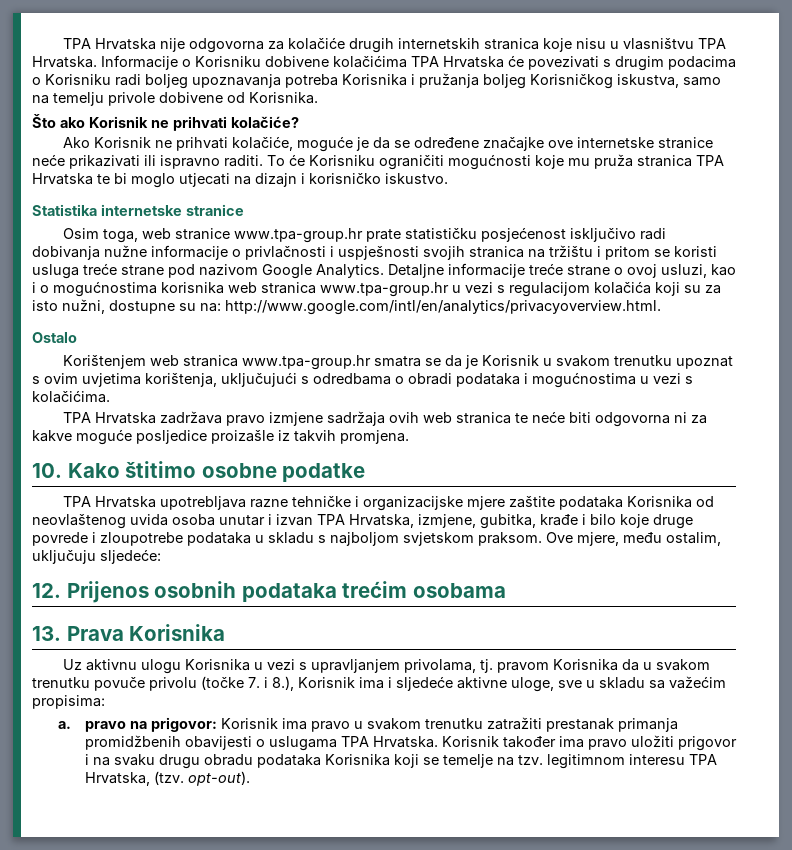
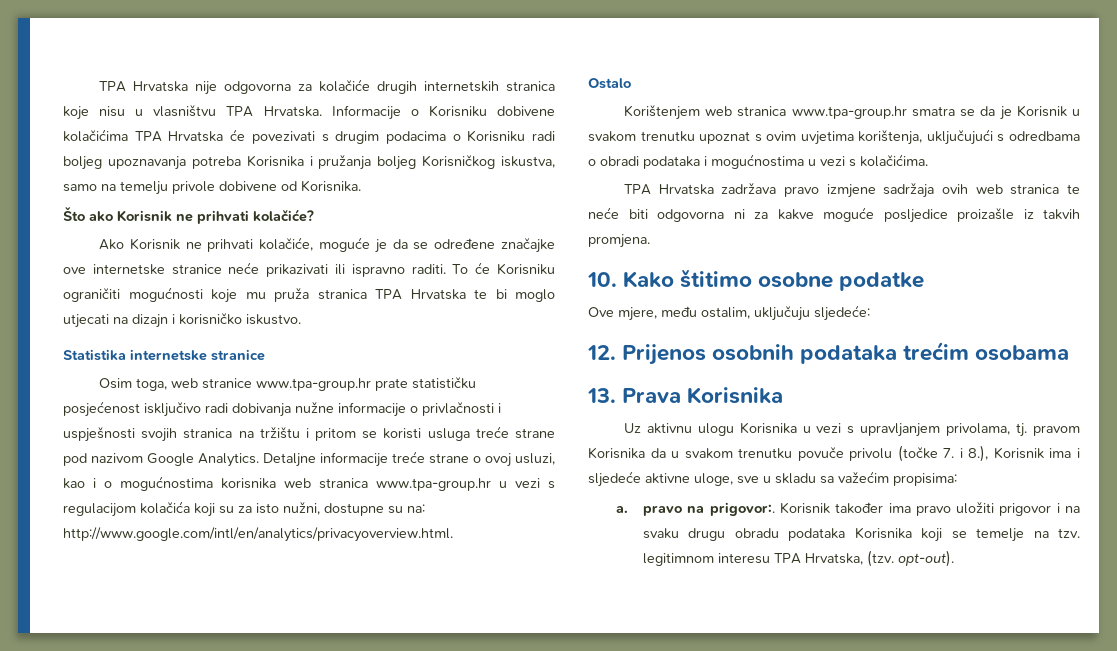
[62,496,714,511] [32,514,693,529] [32,532,542,546] TPA Hrvatska upotrebljava razne tehničke i organizacijske mjere zaštite podataka Korisnika od neovlaštenog uvida osoba unutar i izvan TPA Hrvatska, izmjene, gubitka, krađe i bilo koje druge povrede i zloupotrebe podataka u skladu s najboljom svjetskom praksom. -> (925, 281) none
[150,717,678,732] [84,735,438,751] prigovor: Korisnik ima pravo u svakom trenutku zatražiti prestanak primanja promidžbenih obavijesti o uslugama TPA Hrvatska. -> [709,502,775,516] prigovor:.

